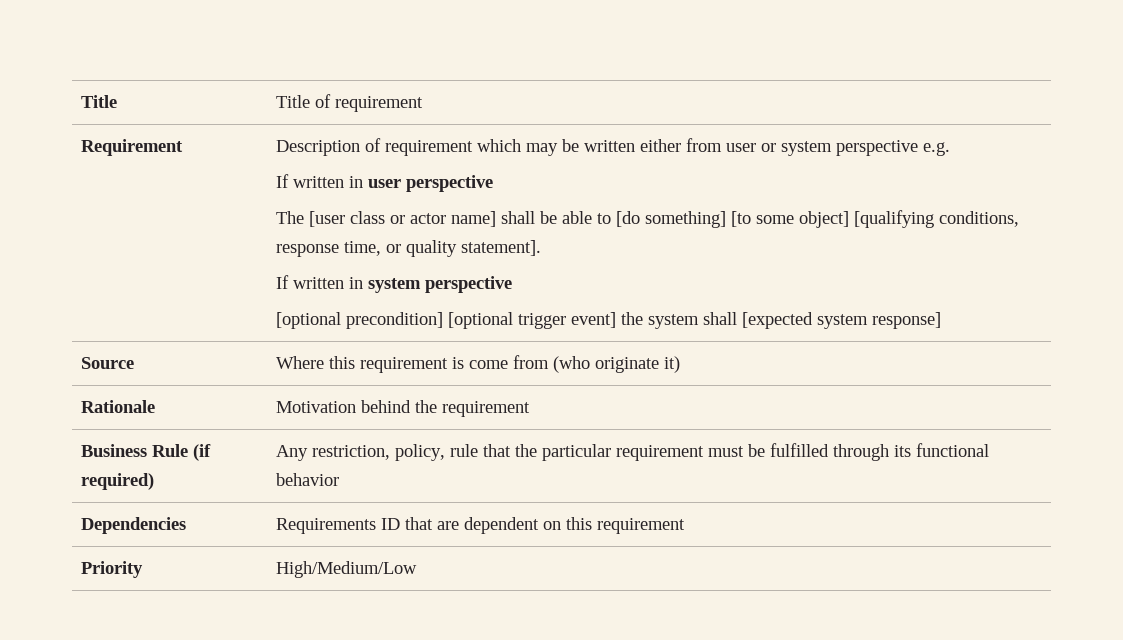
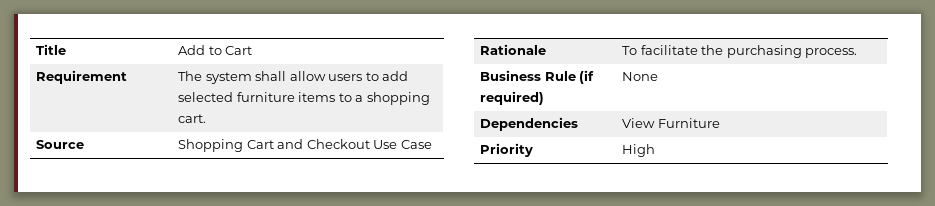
[275,94,423,112] [80,139,183,156] [275,138,950,156] [275,174,493,192] [275,210,1019,228] [275,240,541,257] [275,275,512,293] [275,312,941,329] [80,357,134,369] [275,355,680,373] [80,400,155,413] [275,400,530,417] [80,444,211,461] [80,473,154,490] [275,443,989,461] [275,473,339,486] [80,517,186,534] [275,517,685,534] Title of requirement // Requirement | Description of requirement which may be written either from user or system perspective e.g. // If written in user perspective // The [user class or actor name] shall be able to [do something] [to some object] [qualifying conditions, response time, or quality statement]. // If written in system perspective // [optional precondition] [optional trigger event] the system shall [expected system response] // Source | Where this requirement is come from (who originate it) // Rationale | Motivation behind the requirement // Business Rule (if required) | Any restriction, policy, rule that the particular requirement must be fulfilled through its functional behavior // Dependencies | Requirements ID that are dependent on this requirement -> [178,45,253,55] [36,70,128,84] [178,71,409,84] [178,92,430,105] [178,114,207,123] [36,140,85,149] [178,139,432,152] [480,44,547,55] [622,45,858,58] [480,70,595,84] [480,91,545,105] [622,72,659,81] [480,117,579,131] [622,118,720,128] Add to Cart // Requirement | The system shall allow users to add selected furniture items to a shopping cart. // Source | Shopping Cart and Checkout Use Case // Rationale | To facilitate the purchasing process. // Business Rule (if required) | None // Dependencies | View Furniture
[275,561,417,578] High/Medium/Low -> [622,144,656,157] High

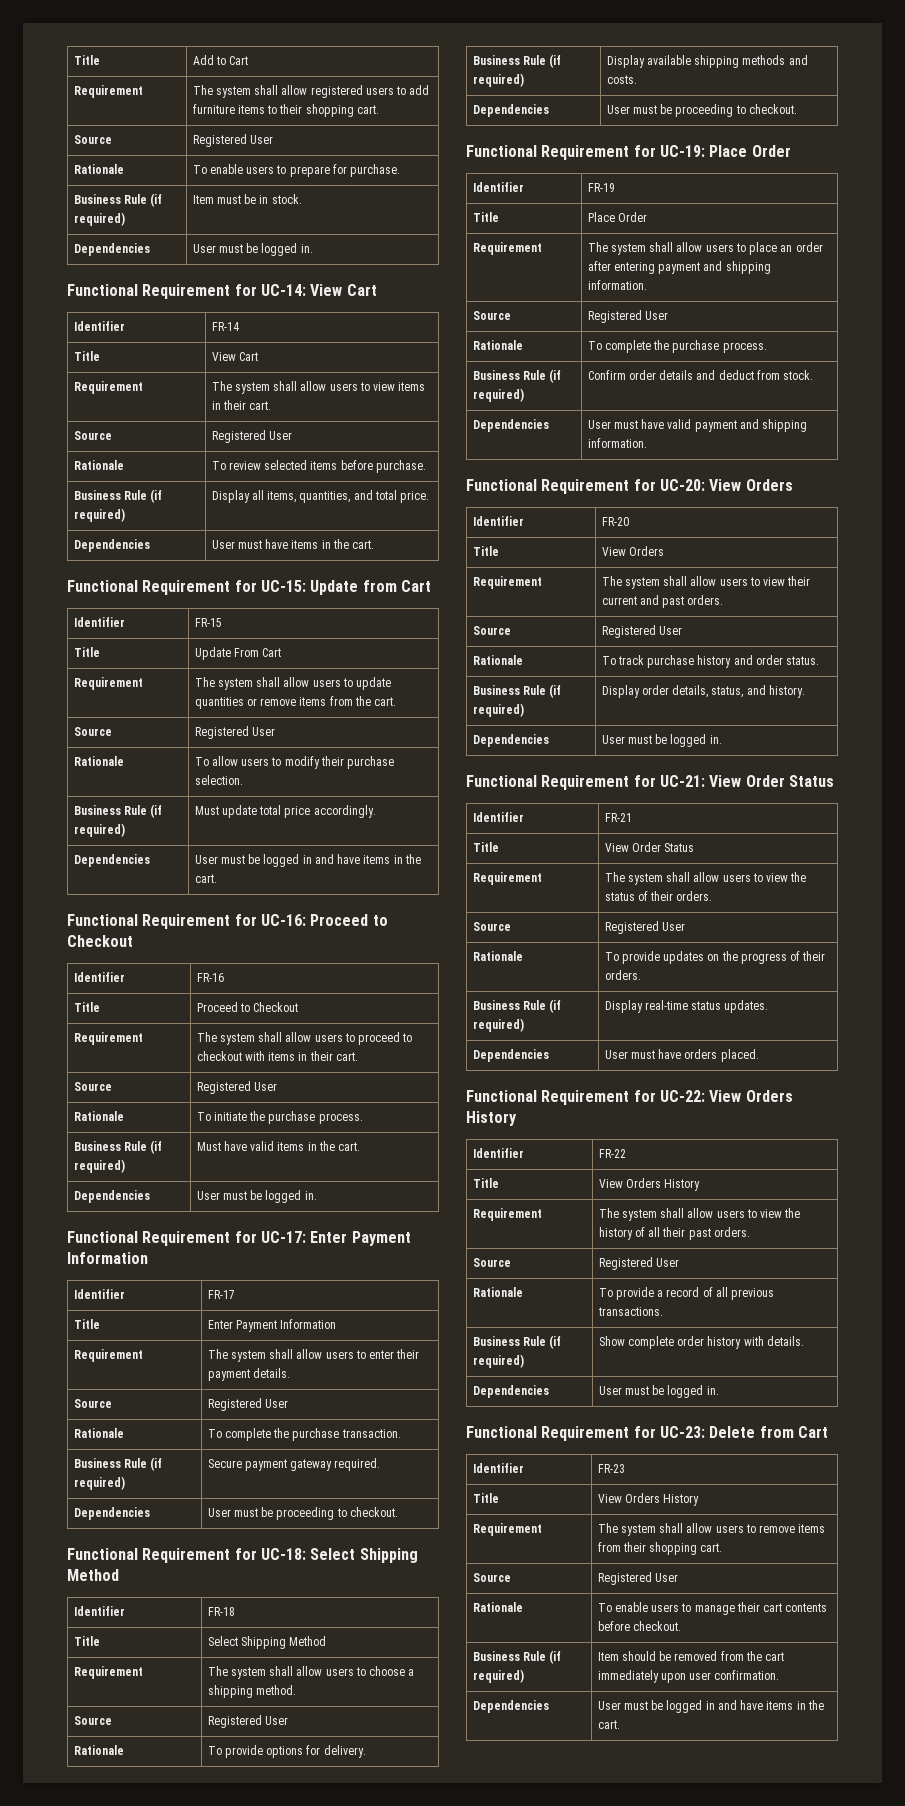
(326, 76) none -> [310,85,363,98] registered
[178,92,234,102] selected -> (430, 90) none
[355,92,430,105] [178,114,207,123] [36,140,85,149] [178,139,432,152] [480,44,547,55] [622,45,858,58] [480,70,595,84] [480,91,545,105] [622,72,659,81] [480,117,579,131] [622,118,720,128] [480,143,534,157] [622,144,656,157] a shopping cart. // Source | Shopping Cart and Checkout Use Case // Rationale | To facilitate the purchasing process. // Business Rule (if required) | None // Dependencies | View Furniture // Priority | High -> [279,104,379,117] [73,135,112,144] [192,134,273,147] [73,164,124,174] [192,164,401,177] [73,193,163,207] [73,212,125,226] [192,194,302,204] [73,243,150,256] [192,243,313,256] [67,284,377,299] [73,321,125,331] [211,322,239,331] [73,351,100,361] [211,352,258,361] [73,381,143,394] [211,381,426,394] [211,400,272,410] [73,431,112,440] [211,430,292,443] [73,460,124,470] [211,460,426,473] [73,489,163,503] [73,508,125,522] [211,490,430,503] [73,539,150,552] [211,539,375,549] [67,580,431,595] [73,617,125,627] [194,618,222,627] [73,647,100,657] [194,647,282,660] [73,677,143,690] [194,677,392,690] [194,696,397,709] [73,727,112,736] [194,726,275,739] [73,756,124,766] [194,756,395,769] [194,775,243,785] [73,804,163,818] [73,823,125,837] [194,805,376,818] [73,854,150,867] [194,854,421,867] [194,874,217,883] [67,914,388,929] [67,935,133,947] [73,972,125,982] [196,973,224,982] [73,1002,100,1012] [196,1002,299,1012] [73,1032,143,1045] [196,1032,413,1045] [196,1051,358,1061] [73,1082,112,1091] [196,1081,277,1094] [73,1111,124,1121] [196,1111,363,1124] [73,1140,163,1154] [73,1159,125,1173] [196,1141,361,1151] [73,1190,150,1203] [196,1190,317,1203] [67,1231,411,1246] [67,1252,148,1264] [73,1289,125,1299] [207,1290,235,1299] [73,1319,100,1329] [207,1319,337,1332] [73,1349,143,1362] [207,1349,420,1362] [207,1368,290,1381] [73,1399,112,1408] [207,1398,288,1411] [73,1428,124,1438] [207,1428,401,1441] [73,1457,163,1471] [73,1476,125,1490] [207,1458,381,1471] [73,1507,150,1520] [207,1507,398,1520] [67,1548,418,1563] [67,1569,119,1581] [73,1606,125,1616] [207,1607,235,1616] [73,1636,100,1646] [207,1636,327,1649] [73,1666,143,1679] [207,1666,415,1679] [207,1685,296,1698] [73,1716,112,1725] [207,1715,288,1728] [73,1745,124,1755] [207,1745,366,1758] [472,54,562,68] [472,73,524,87] [606,55,808,68] [606,75,637,84] [472,104,549,117] [606,104,797,117] [466,145,791,160] [472,182,524,192] [587,183,615,192] [472,212,499,222] [587,212,647,222] [472,242,542,255] [587,242,823,255] [587,261,771,274] [587,280,647,290] [472,311,511,320] [587,310,668,323] [472,340,523,350] [587,340,767,353] [472,369,562,383] [472,388,524,402] [587,370,814,380] [472,419,549,432] [587,419,808,432] [587,438,647,448] [466,479,793,494] [472,516,524,526] [601,517,629,526] [472,546,499,556] [601,546,664,556] [472,576,542,589] [601,576,811,589] [601,595,724,608] [472,626,511,635] [601,625,682,638] [472,655,523,665] [601,655,820,668] [472,684,562,698] [472,703,524,717] [601,685,805,698] [472,734,549,747] [601,734,722,747] [466,775,834,790] [472,812,524,822] [604,813,632,822] [472,842,499,852] [604,842,695,852] [472,872,542,885] [604,872,807,885] [604,891,713,901] [472,922,511,931] [604,921,685,934] [472,951,523,961] [604,951,826,964] [604,970,641,980] [472,999,562,1013] [472,1018,524,1032] [604,1000,769,1013] [472,1049,549,1062] [604,1049,759,1062] [466,1090,793,1105] [466,1111,517,1126] [472,1148,524,1158] [598,1149,626,1158] [472,1178,499,1188] [598,1178,701,1191] [472,1208,542,1221] [598,1208,801,1221] [598,1227,750,1240] [472,1258,511,1267] [598,1257,679,1270] [472,1287,523,1297] [598,1287,775,1300] [597,1307,663,1316] [472,1335,562,1349] [472,1354,524,1368] [598,1336,804,1349] [472,1385,549,1398] [598,1385,719,1398] [466,1426,828,1441] [472,1463,524,1473] [597,1464,625,1473] [472,1493,499,1503] [597,1493,700,1506] [472,1523,542,1536] [597,1523,826,1536] [597,1542,723,1555] [472,1573,511,1582] [597,1572,678,1585] [472,1602,523,1612] [597,1602,828,1615] [597,1621,681,1631] [472,1650,562,1664] [472,1669,524,1683] [597,1651,785,1661] [597,1670,780,1683] [472,1700,549,1713] [597,1700,824,1713] [597,1720,620,1729] their shopping cart. // Source | Registered User // Rationale | To enable users to prepare for purchase. // Business Rule (if required) | Item must be in stock. // Dependencies | User must be logged in. // Functional Requirement for UC-14: View Cart // Identifier | FR-14 // Title | View Cart // Requirement | The system shall allow users to view items in their cart. // Source | Registered User // Rationale | To review selected items before purchase. // Business Rule (if required) | Display all items, quantities, and total price. // Dependencies | User must have items in the cart. // Functional Requirement for UC-15: Update from Cart // Identifier | FR-15 // Title | Update From Cart // Requirement | The system shall allow users to update quantities or remove items from the cart. // Source | Registered User // Rationale | To allow users to modify their purchase selection. // Business Rule (if required) | Must update total price accordingly. // Dependencies | User must be logged in and have items in the cart. // Functional Requirement for UC-16: Proceed to Checkout // Identifier | FR-16 // Title | Proceed to Checkout // Requirement | The system shall allow users to proceed to checkout with items in their cart. // Source | Registered User // Rationale | To initiate the purchase process. // Business Rule (if required) | Must have valid items in the cart. // Dependencies | User must be logged in. // Functional Requirement for UC-17: Enter Payment Information // Identifier | FR-17 // Title | Enter Payment Information // Requirement | The system shall allow users to enter their payment details. // Source | Registered User // Rationale | To complete the purchase transaction. // Business Rule (if required) | Secure payment gateway required. // Dependencies | User must be proceeding to checkout. // Functional Requirement for UC-18: Select Shipping Method // Identifier | FR-18 // Title | Select Shipping Method // Requirement | The system shall allow users to choose a shipping method. // Source | Registered User // Rationale | To provide options for delivery. // Business Rule (if required) | Display available shipping methods and costs. // Dependencies | User must be proceeding to checkout. // Functional Requirement for UC-19: Place Order // Identifier | FR-19 // Title | Place Order // Requirement | The system shall allow users to place an order after entering payment and shipping information. // Source | Registered User // Rationale | To complete the purchase process. // Business Rule (if required) | Confirm order details and deduct from stock. // Dependencies | User must have valid payment and shipping information. // Functional Requirement for UC-20: View Orders // Identifier | FR-20 // Title | View Orders // Requirement | The system shall allow users to view their current and past orders. // Source | Registered User // Rationale | To track purchase history and order status. // Business Rule (if required) | Display order details, status, and history. // Dependencies | User must be logged in. // Functional Requirement for UC-21: View Order Status // Identifier | FR-21 // Title | View Order Status // Requirement | The system shall allow users to view the status of their orders. // Source | Registered User // Rationale | To provide updates on the progress of their orders. // Business Rule (if required) | Display real-time status updates. // Dependencies | User must have orders placed. // Functional Requirement for UC-22: View Orders History // Identifier | FR-22 // Title | View Orders History // Requirement | The system shall allow users to view the history of all their past orders. // Source | Registered User // Rationale | To provide a record of all previous transactions. // Business Rule (if required) | Show complete order history with details. // Dependencies | User must be logged in. // Functional Requirement for UC-23: Delete from Cart // Identifier | FR-23 // Title | View Orders History // Requirement | The system shall allow users to remove items from their shopping cart. // Source | Registered User // Rationale | To enable users to manage their cart contents before checkout. // Business Rule (if required) | Item should be removed from the cart immediately upon user confirmation. // Dependencies | User must be logged in and have items in the cart.

